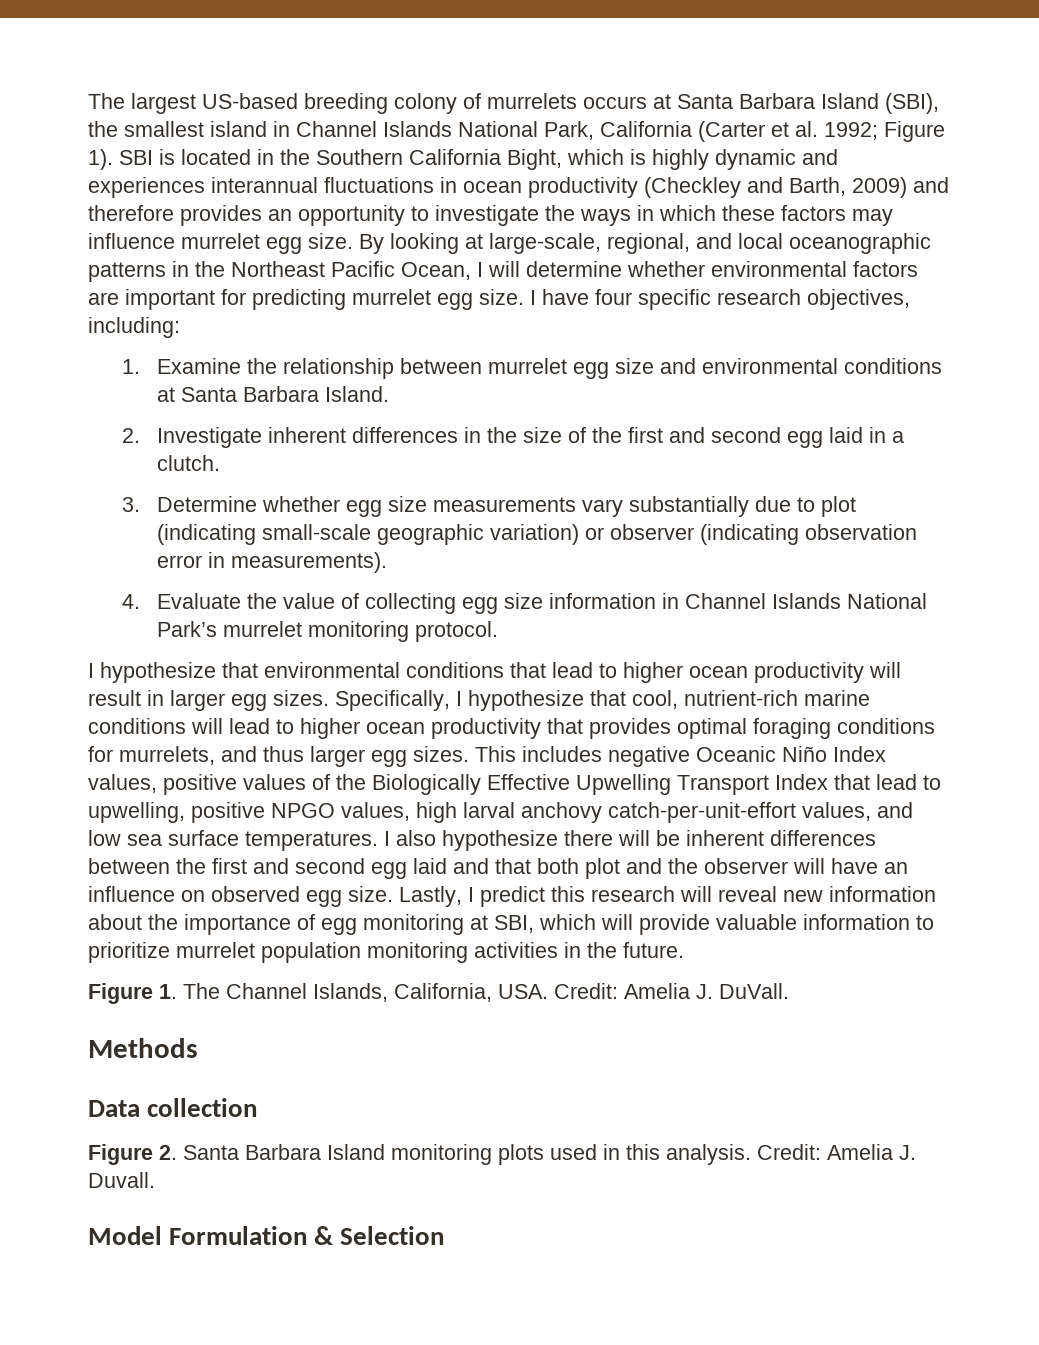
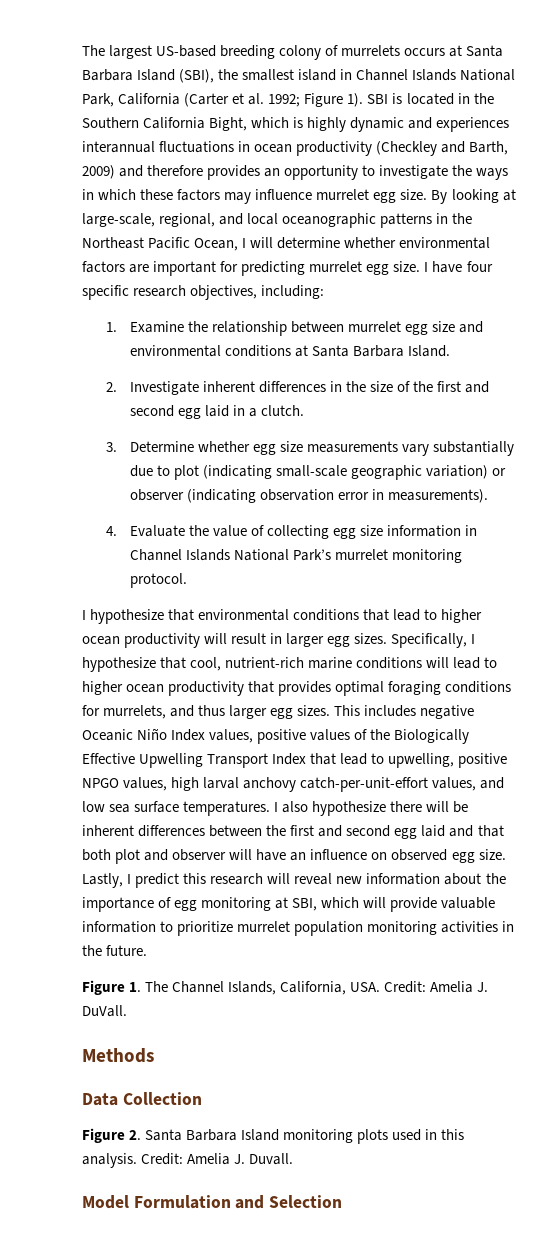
[668,858,698,874] the -> (169, 855) none
[147,1098,258,1117] collection -> [122,1092,202,1105] Collection
[314,1226,335,1245] & -> [235,1195,265,1209] and

